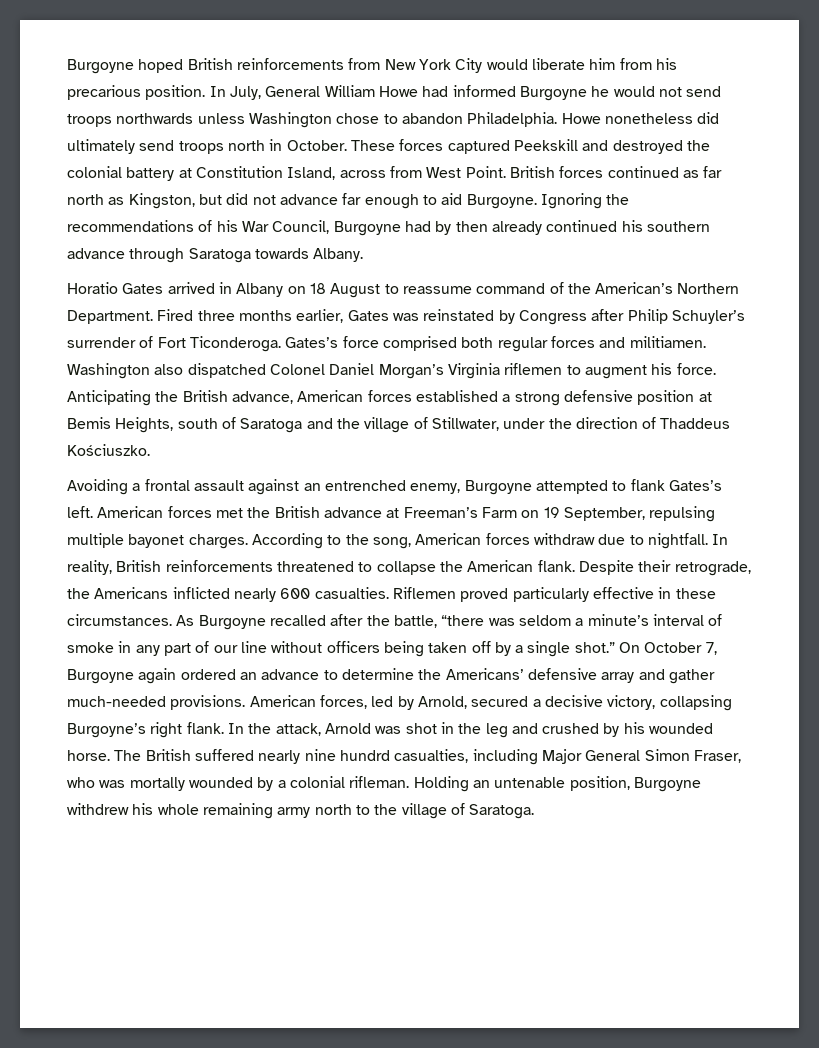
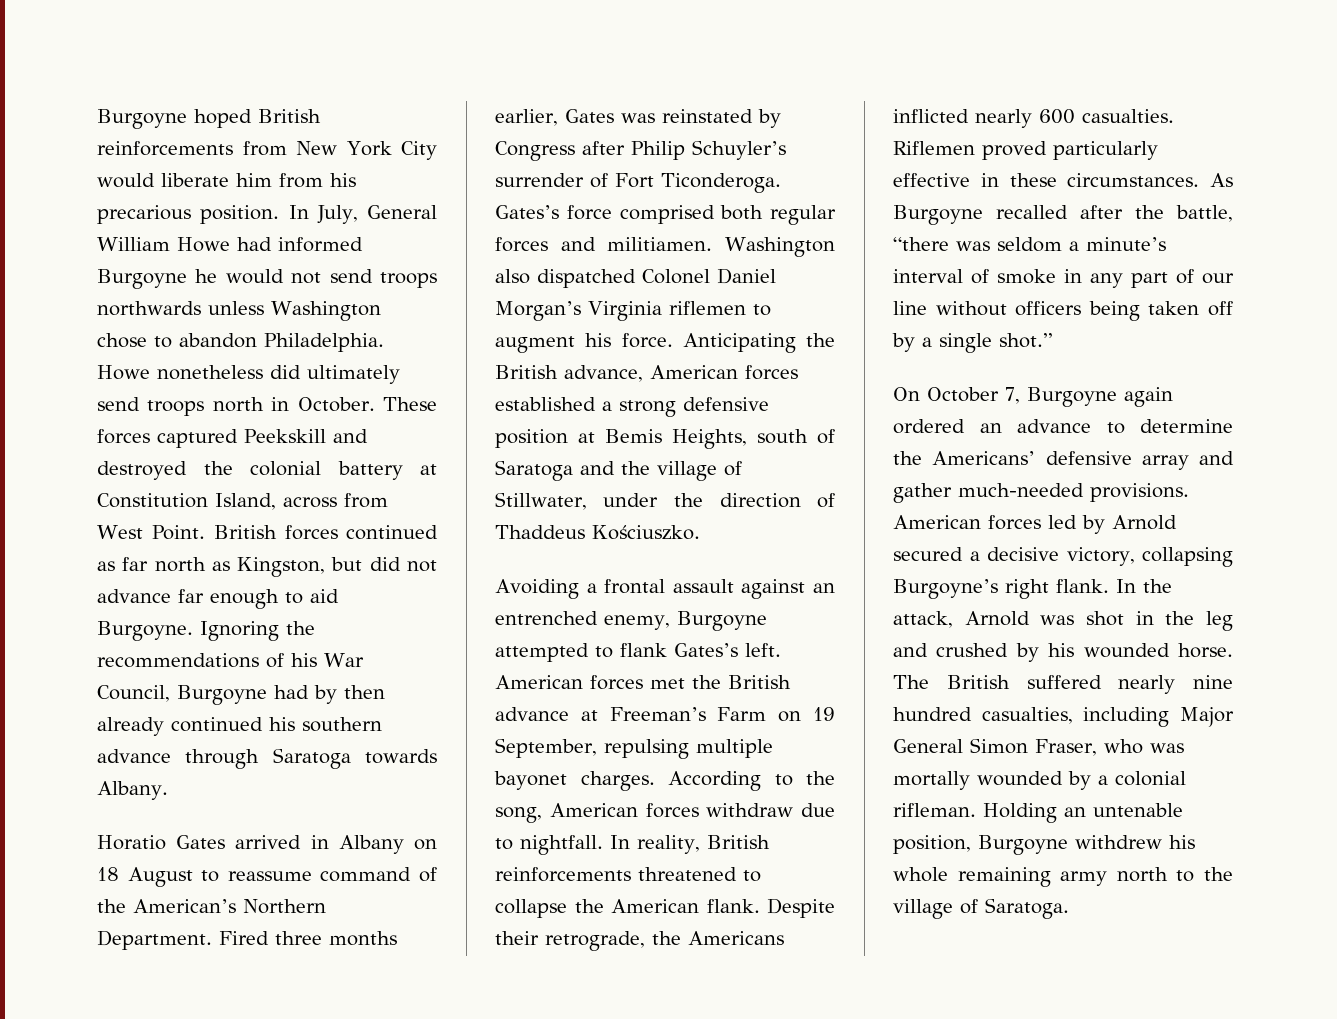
(615, 647) none -> (1052, 340) //
[319,695,367,709] forces, -> [988,515,1041,530] forces
[417,696,467,709] Arnold, -> [1112,515,1177,530] Arnold
[339,750,390,761] hundrd -> [893,707,972,721] hundred

